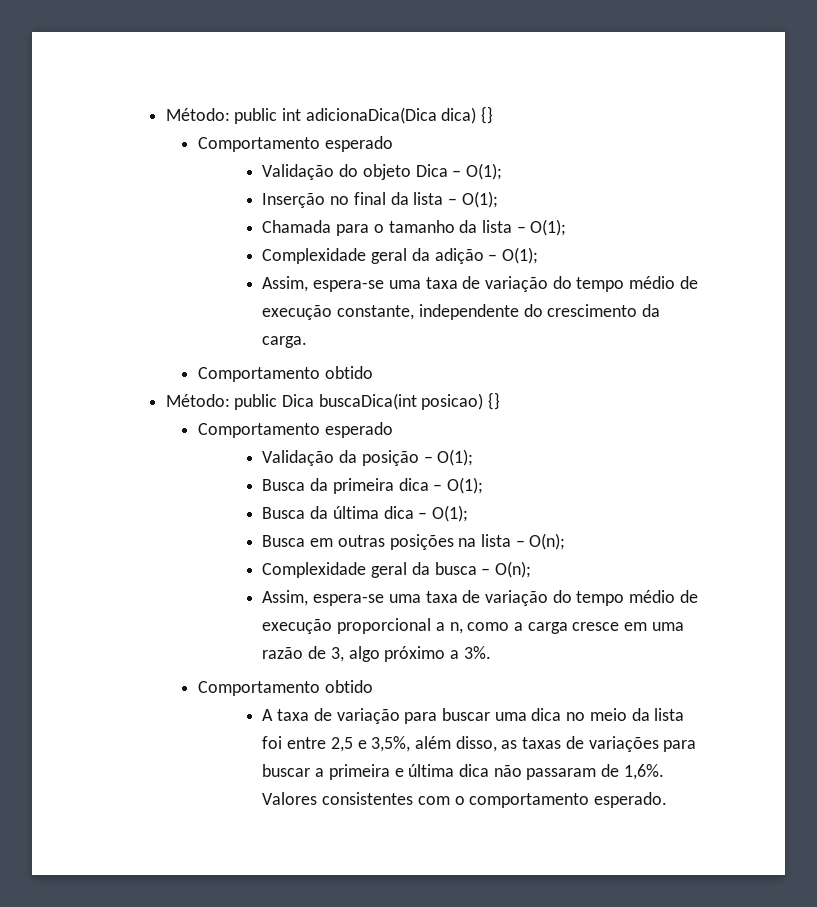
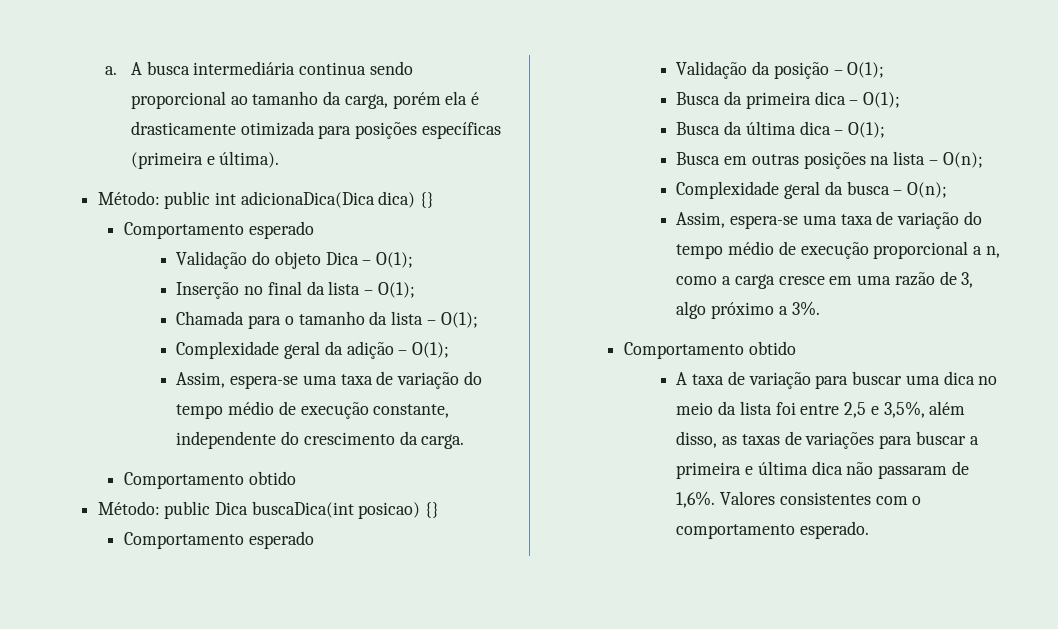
(165, 114) none -> [104,61,413,75] [130,91,479,109] [130,121,501,139] [130,151,280,169] a. A busca intermediária continua sendo proporcional ao tamanho da carga, porém ela é drasticamente otimizada para posições específicas (primeira e última). //

